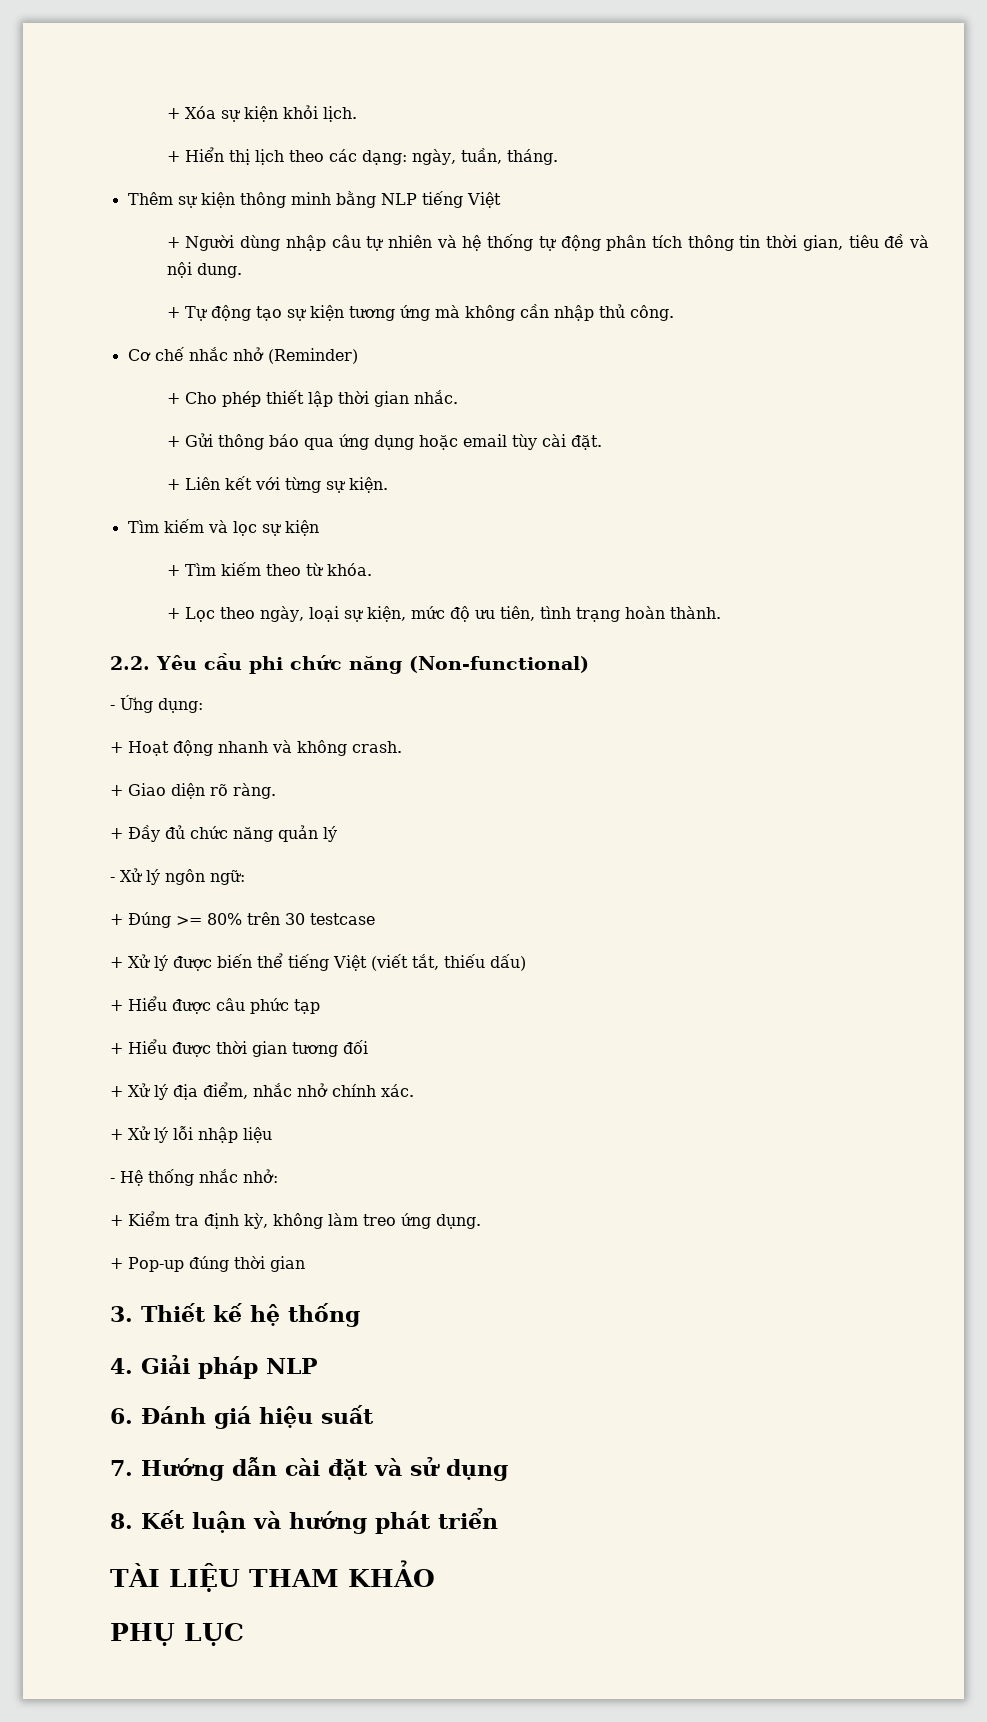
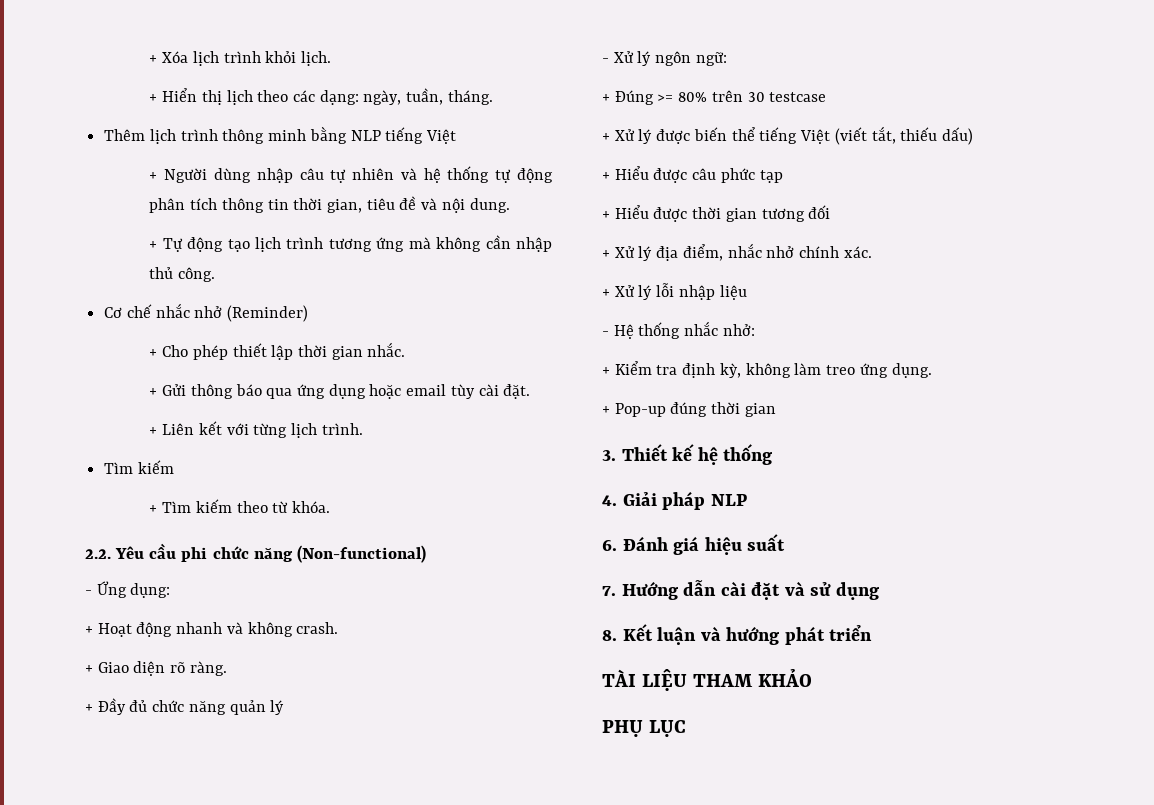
[220,106,278,122] sự kiện -> [192,51,261,66] lịch trình
[177,192,235,208] sự kiện -> [149,129,218,144] lịch trình
[286,305,344,321] sự kiện -> [255,237,324,252] lịch trình
[325,477,388,493] [127,519,319,536] sự kiện. // Tìm kiếm và lọc sự kiện -> [290,423,363,438] [104,460,174,474] lịch trình. // Tìm kiếm
[166,606,721,622] // + Lọc theo ngày, loại sự kiện, mức độ ưu tiên, tình trạng hoàn thành. -> (330, 507) none

